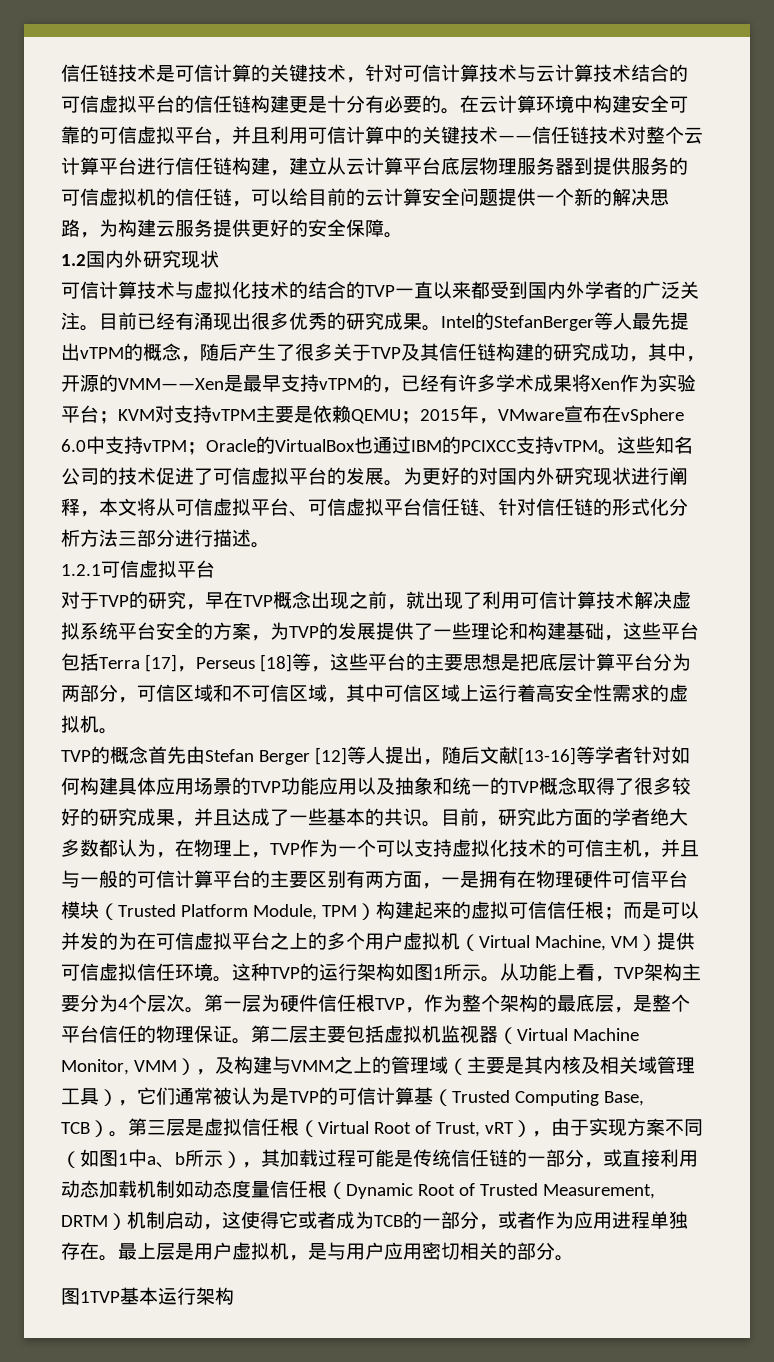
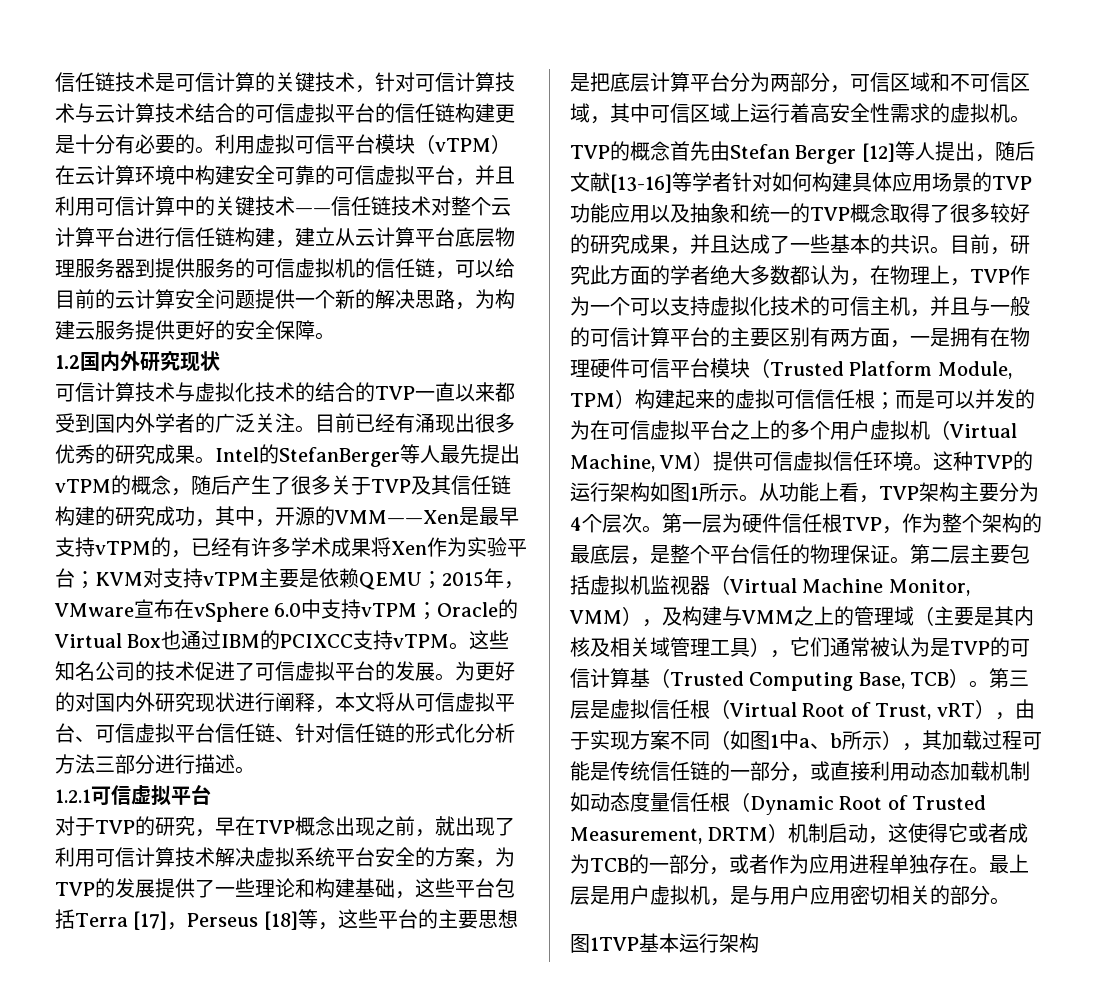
(460, 111) none -> [215,134,511,154] 利用虚拟可信平台模块（vTPM）
[275,439,355,452] VirtualBox -> [54,633,162,648] Virtual Box

